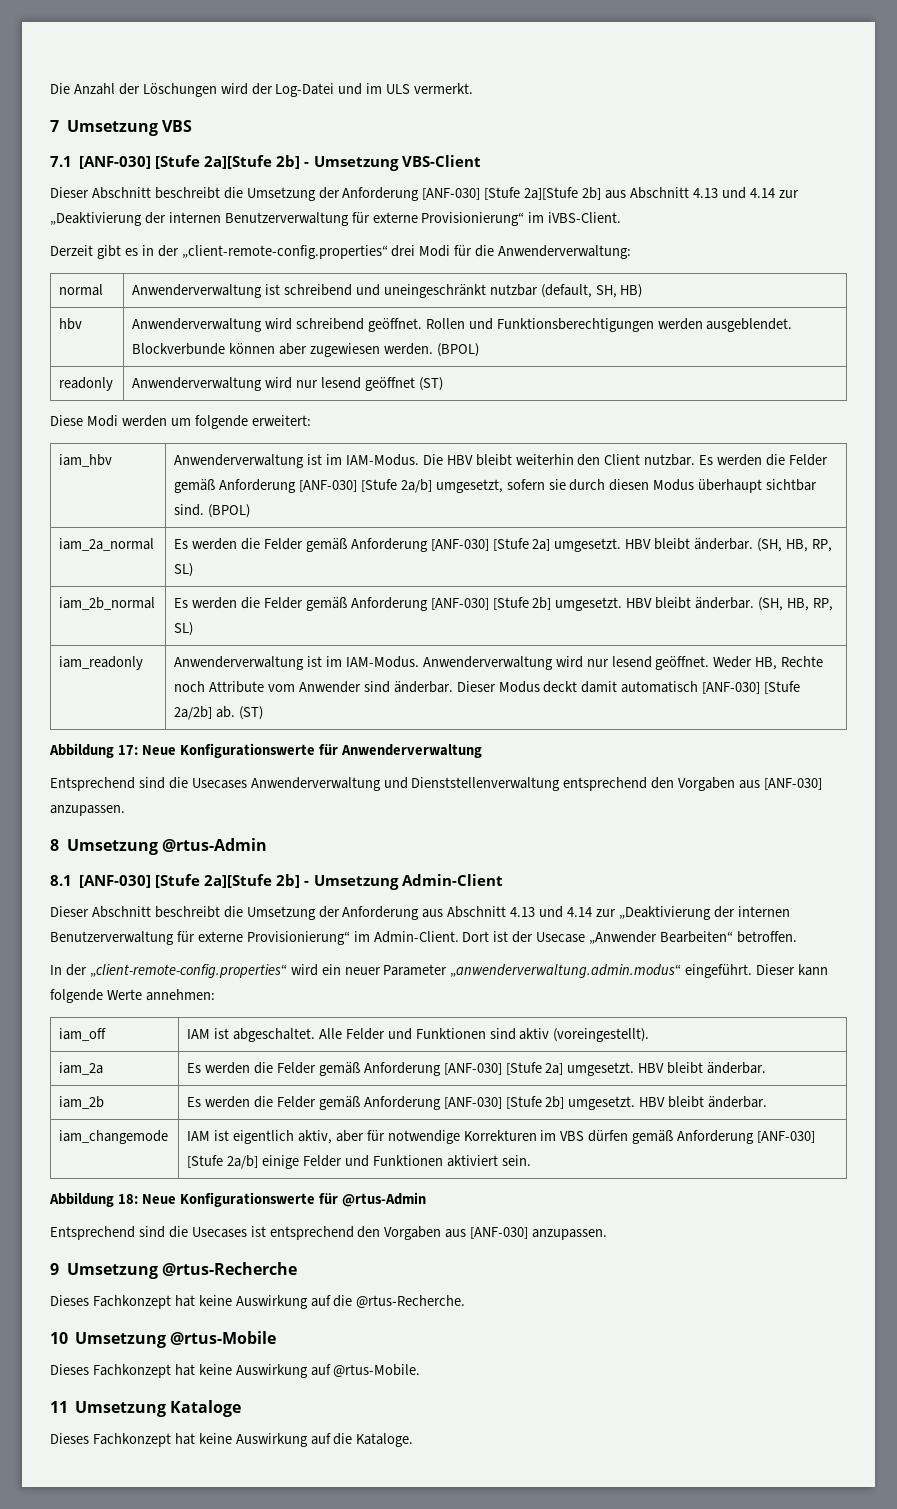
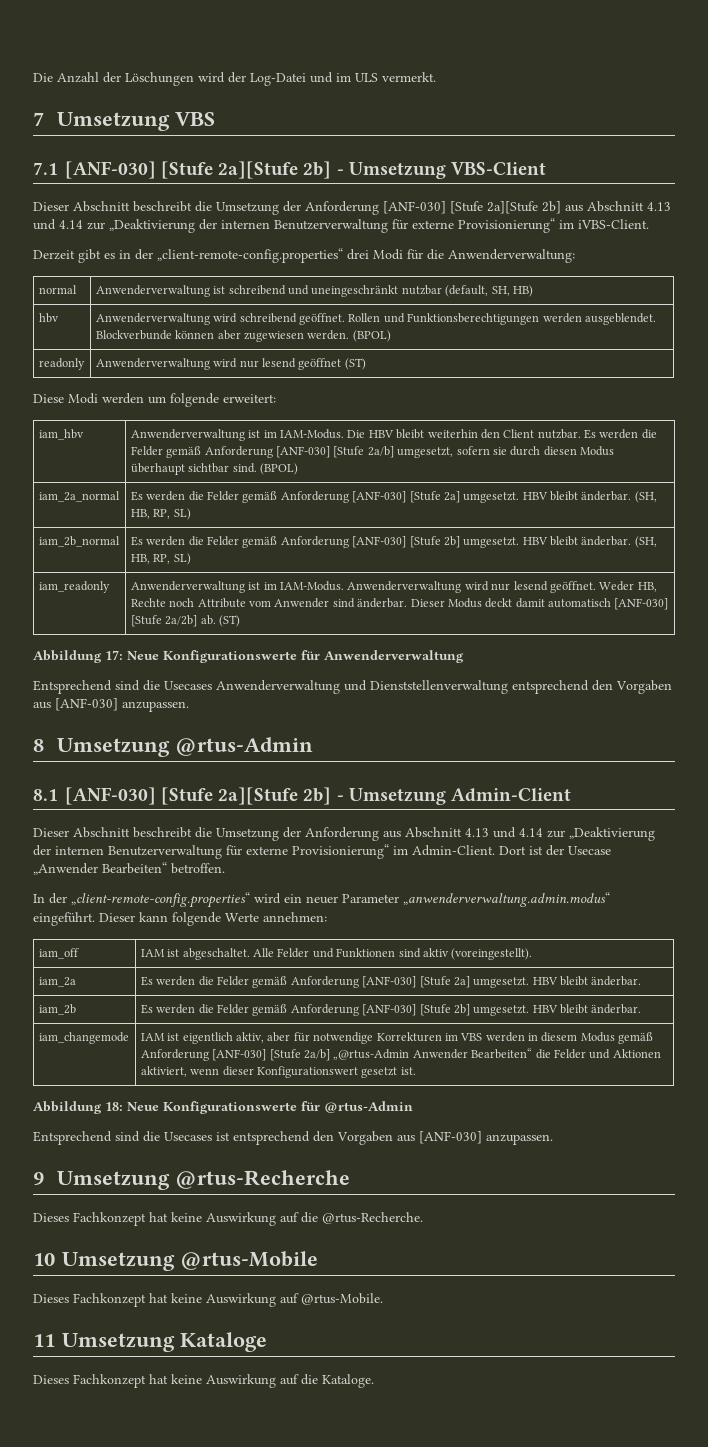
[588,1130,816,1144] [187,1155,531,1169] dürfen gemäß Anforderung [ANF-030] [Stufe 2a/b] einige Felder und Funktionen aktiviert sein. -> [485,1032,654,1044] [140,1048,661,1061] [140,1066,416,1078] werden in diesem Modus gemäß Anforderung [ANF-030] [Stufe 2a/b] „@rtus-Admin Anwender Bearbeiten“ die Felder und Aktionen aktiviert, wenn dieser Konfigurationswert gesetzt ist.

